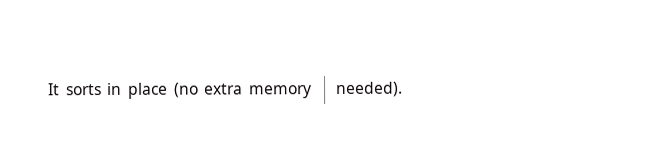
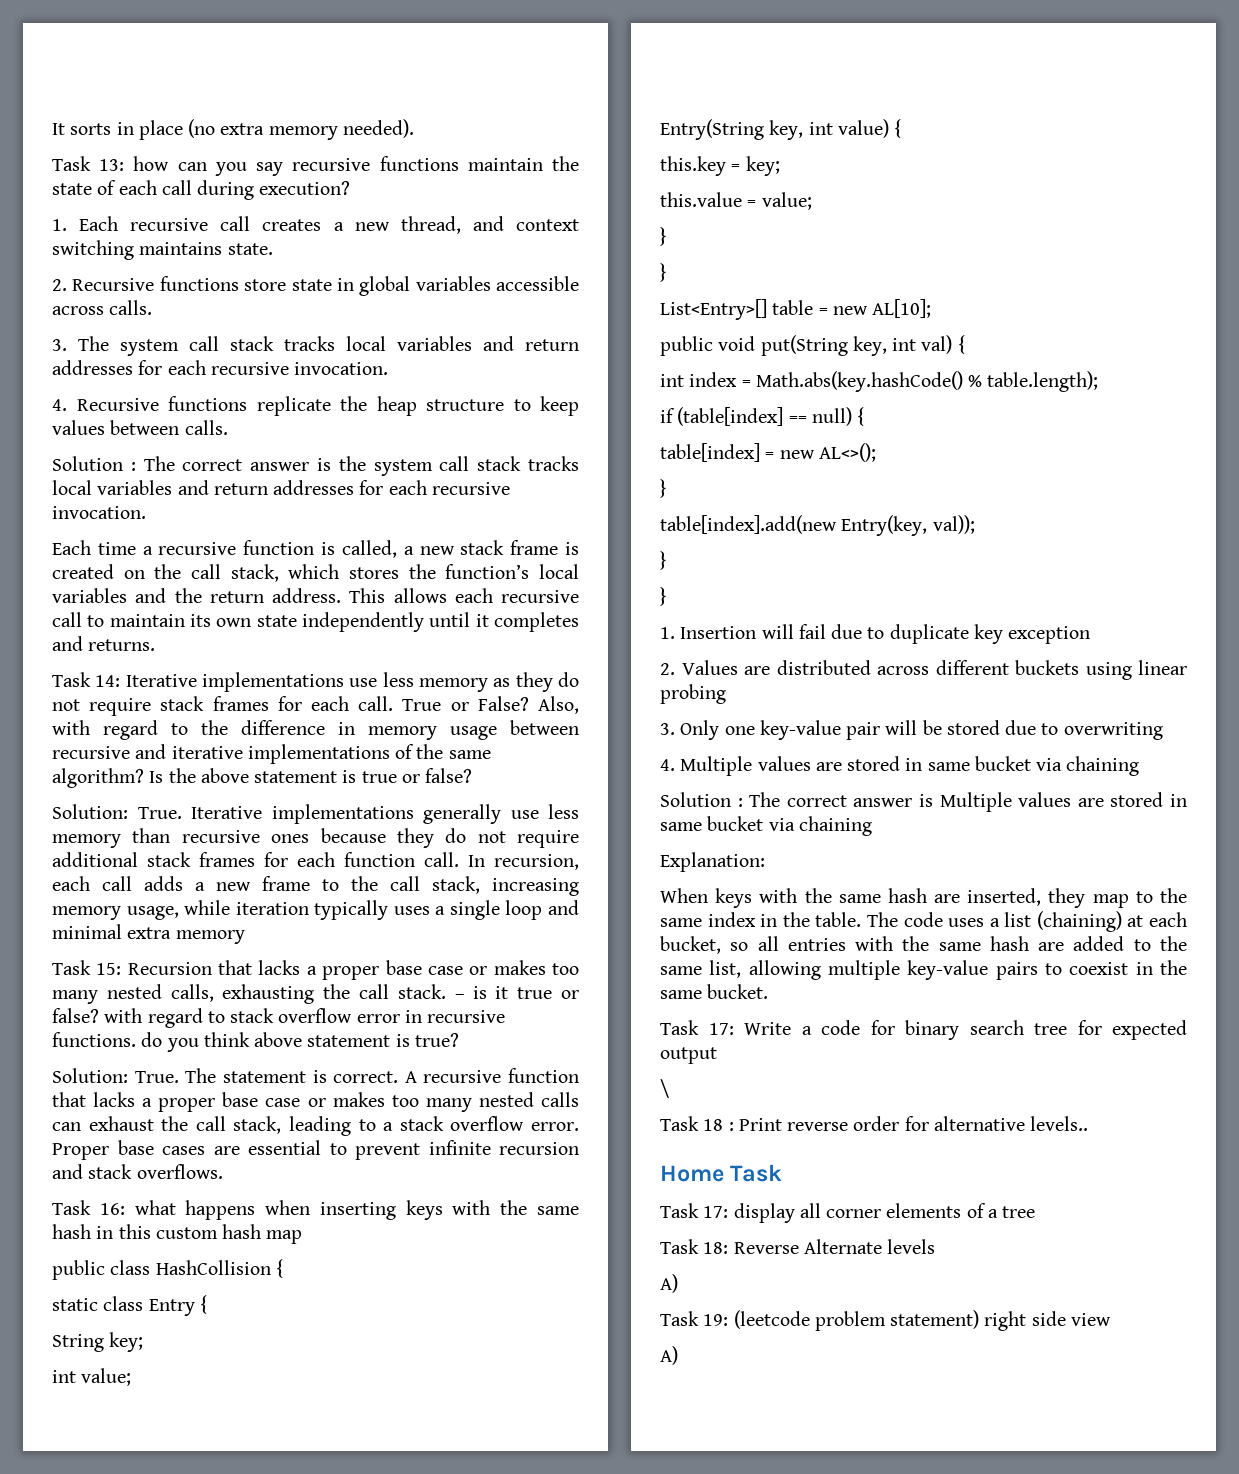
(403, 89) none -> [52,156,579,176] [52,180,351,200] [52,216,579,234] [52,240,273,260] [52,276,579,296] [52,300,153,315] [52,336,579,356] [52,360,389,375] [52,396,579,416] [52,420,228,435] [52,456,580,476] [52,480,510,495] [52,506,146,519] [52,540,579,558] [52,564,579,582] [52,588,579,603] [52,612,579,632] [52,636,156,651] [52,672,579,692] [52,696,579,716] [52,720,579,740] [52,744,491,764] [52,768,473,788] [52,804,579,824] [52,828,579,848] [52,852,579,870] [52,876,579,896] [52,900,579,920] [52,924,245,944] [52,960,580,980] [52,984,579,1004] [52,1008,506,1028] [52,1032,459,1052] [52,1068,579,1083] [52,1092,579,1112] [52,1116,580,1136] [52,1140,579,1160] [52,1164,223,1179] [52,1200,579,1220] [52,1224,303,1244] [52,1259,283,1280] [52,1295,207,1316] [52,1332,144,1352] [52,1368,132,1386] [660,119,902,140] [660,156,780,176] [660,192,812,210] [660,227,667,246] [660,263,667,282] [660,299,932,320] [660,335,965,356] [660,371,1099,392] [660,407,865,426] [660,443,876,462] [660,479,667,498] [660,515,975,536] [660,551,667,570] [660,587,667,606] [660,624,1091,644] [660,660,1187,680] [660,684,726,704] [660,720,1163,740] [660,756,1140,776] [660,792,1187,812] [660,816,872,836] [660,852,765,872] [660,888,1187,908] [660,911,1187,932] [660,936,1187,954] [660,960,1187,980] [660,984,769,999] [660,1020,1187,1040] [660,1047,717,1064] [660,1079,669,1098] [660,1116,1089,1131] [660,1164,783,1182] [660,1203,1036,1223] [660,1239,936,1254] [660,1274,678,1293] [660,1310,1111,1331] [660,1346,678,1365] // Task 13: how can you say recursive functions maintain the state of each call during execution? // 1. Each recursive call creates a new thread, and context switching maintains state. // 2. Recursive functions store state in global variables accessible across calls. // 3. The system call stack tracks local variables and return addresses for each recursive invocation. // 4. Recursive functions replicate the heap structure to keep values between calls. // Solution : The correct answer is the system call stack tracks local variables and return addresses for each recursive invocation. // Each time a recursive function is called, a new stack frame is created on the call stack, which stores the function’s local variables and the return address. This allows each recursive call to maintain its own state independently until it completes and returns. // Task 14: Iterative implementations use less memory as they do not require stack frames for each call. True or False? Also, with regard to the difference in memory usage between recursive and iterative implementations of the same algorithm? Is the above statement is true or false? // Solution: True. Iterative implementations generally use less memory than recursive ones because they do not require additional stack frames for each function call. In recursion, each call adds a new frame to the call stack, increasing memory usage, while iteration typically uses a single loop and minimal extra memory // Task 15: Recursion that lacks a proper base case or makes too many nested calls, exhausting the call stack. – is it true or false? with regard to stack overflow error in recursive functions. do you think above statement is true? // Solution: True. The statement is correct. A recursive function that lacks a proper base case or makes too many nested calls can exhaust the call stack, leading to a stack overflow error. Proper base cases are essential to prevent infinite recursion and stack overflows. // Task 16: what happens when inserting keys with the same hash in this custom hash map // public class HashCollision { // static class Entry { // String key; // int value; // Entry(String key, int value) { // this.key = key; // this.value = value; // } // } // List<Entry>[] table = new AL[10]; // public void put(String key, int val) { // int index = Math.abs(key.hashCode() % table.length); // if (table[index] == null) { // table[index] = new AL<>(); // } // table[index].add(new Entry(key, val)); // } // } // 1. Insertion will fail due to duplicate key exception // 2. Values are distributed across different buckets using linear probing // 3. Only one key-value pair will be stored due to overwriting // 4. Multiple values are stored in same bucket via chaining // Solution : The correct answer is Multiple values are stored in same bucket via chaining // Explanation: // When keys with the same hash are inserted, they map to the same index in the table. The code uses a list (chaining) at each bucket, so all entries with the same hash are added to the same list, allowing multiple key-value pairs to coexist in the same bucket. // Task 17: Write a code for binary search tree for expected output // \ // Task 18 : Print reverse order for alternative levels.. // Home Task // Task 17: display all corner elements of a tree // Task 18: Reverse Alternate levels // A) // Task 19: (leetcode problem statement) right side view // A)

